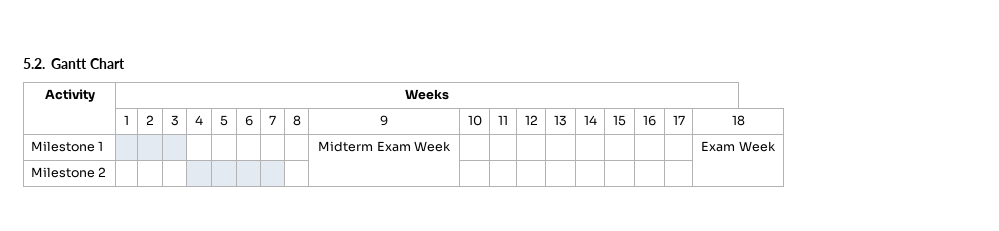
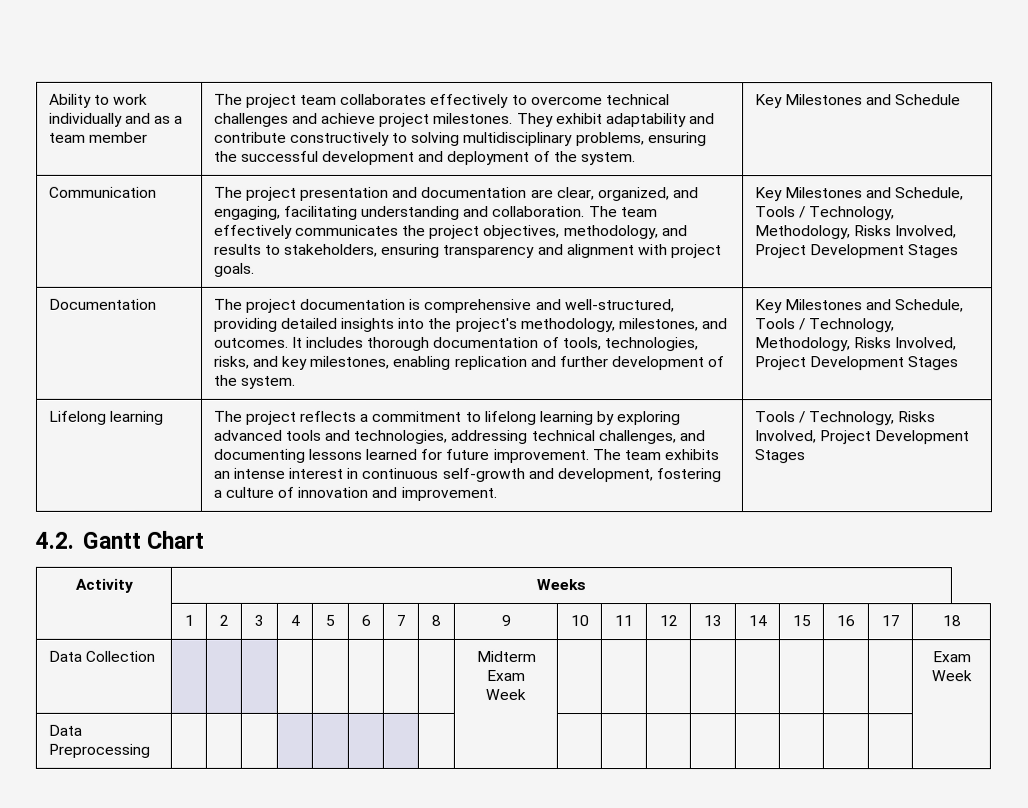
[23,58,45,69] 5.2. -> [48,93,149,108] [48,112,184,127] [48,131,148,143] [213,93,670,108] [213,112,716,128] [213,131,707,147] [213,150,636,166] [754,94,962,109] [48,186,157,198] [213,186,700,202] [213,205,658,220] [213,224,688,240] [213,243,723,259] [213,262,255,277] [754,187,965,202] [754,206,896,221] [754,225,958,240] [754,244,960,259] [48,298,157,310] [213,298,675,314] [213,317,729,333] [213,336,699,352] [213,355,726,371] [213,374,296,389] [754,299,965,314] [754,318,896,333] [754,337,958,352] [754,356,960,371] [47,410,163,425] [212,410,681,426] [212,429,705,445] [212,448,720,464] [212,467,722,483] [212,486,497,501] [753,411,936,426] [753,430,970,445] [753,449,805,464] [35,531,74,549] Ability to work individually and as a team member | The project team collaborates effectively to overcome technical challenges and achieve project milestones. They exhibit adaptability and contribute constructively to solving multidisciplinary problems, ensuring the successful development and deployment of the system. | Key Milestones and Schedule // Communication | The project presentation and documentation are clear, organized, and engaging, facilitating understanding and collaboration. The team effectively communicates the project objectives, methodology, and results to stakeholders, ensuring transparency and alignment with project goals. | Key Milestones and Schedule, Tools / Technology, Methodology, Risks Involved, Project Development Stages // Documentation | The project documentation is comprehensive and well-structured, providing detailed insights into the project's methodology, milestones, and outcomes. It includes thorough documentation of tools, technologies, risks, and key milestones, enabling replication and further development of the system. | Key Milestones and Schedule, Tools / Technology, Methodology, Risks Involved, Project Development Stages // Lifelong learning | The project reflects a commitment to lifelong learning by exploring advanced tools and technologies, addressing technical challenges, and documenting lessons learned for future improvement. The team exhibits an intense interest in continuous self-growth and development, fostering a culture of innovation and improvement. | Tools / Technology, Risks Involved, Project Development Stages // 4.2.
[30,141,104,152] Milestone 1 -> [47,650,155,662] Data Collection
[30,167,107,178] Milestone 2 -> [47,724,82,736] [47,743,150,758] Data Preprocessing

